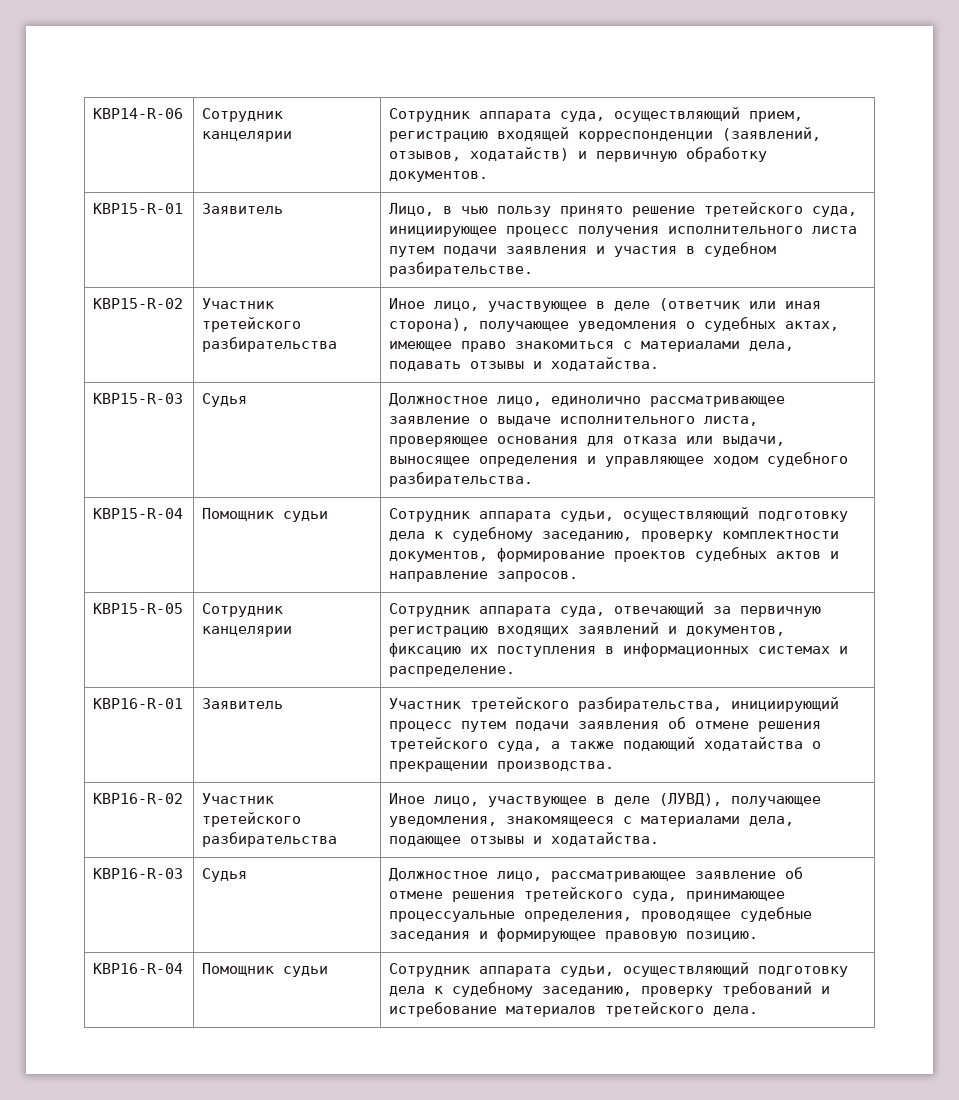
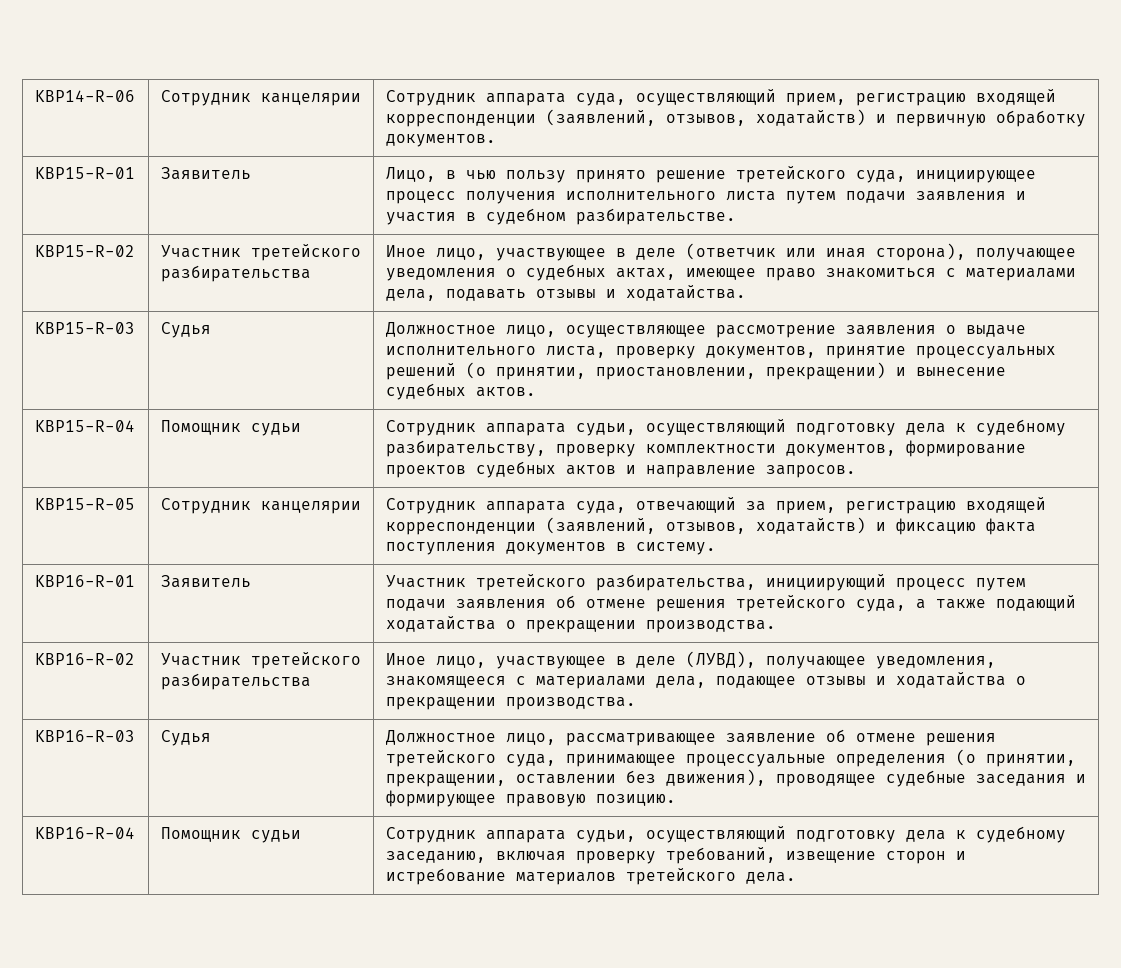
[551,396,786,407] [389,416,471,424] единолично рассматривающее заявление -> [565,325,936,338] осуществляющее рассмотрение заявления
[389,436,786,447] [389,452,849,467] [389,472,534,487] проверяющее основания для отказа или выдачи, выносящее определения и управляющее ходом судебного разбирательства. -> [615,346,1056,359] [385,362,1006,380] [385,383,536,400] проверку документов, принятие процессуальных решений (о принятии, приостановлении, прекращении) и вынесение судебных актов.
[542,531,633,541] заседанию, -> [385,440,546,457] разбирательству,
[740,606,822,617] [389,622,786,637] [389,643,849,657] [389,666,516,677] первичную регистрацию входящих заявлений и документов, фиксацию их поступления в информационных системах и распределение. -> [775,497,1046,514] [385,517,1036,535] [385,542,716,555] прием, регистрацию входящей корреспонденции (заявлений, отзывов, ходатайств) и фиксацию факта поступления документов в систему.
[551,832,660,846] ходатайства. -> [895,672,1026,688] [385,697,636,710] ходатайства о прекращении производства.
[524,911,633,922] определения, -> [835,749,1076,767] [385,769,766,787] определения (о принятии, прекращении, оставлении без движения),
[641,982,813,997] проверку требований -> [495,847,946,864] включая проверку требований, извещение сторон

